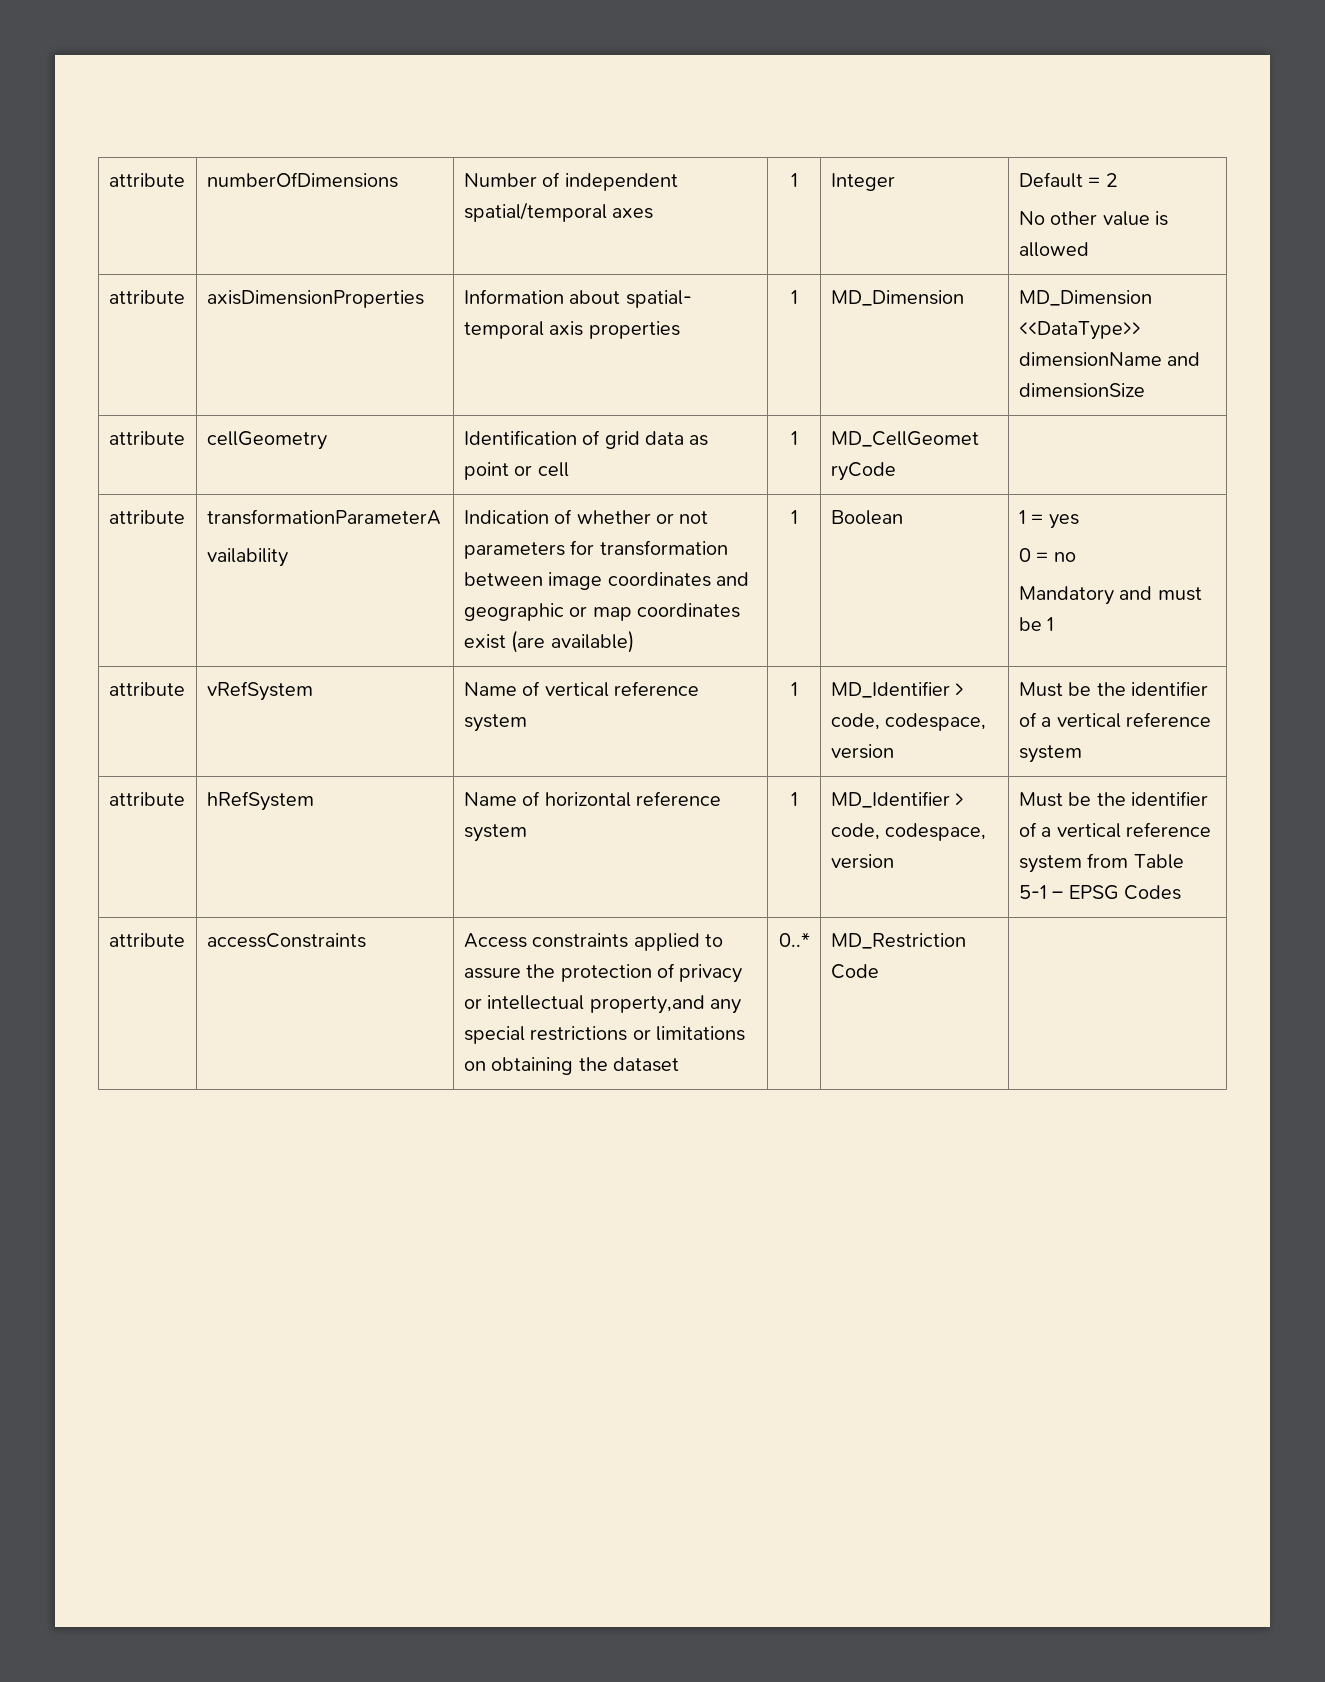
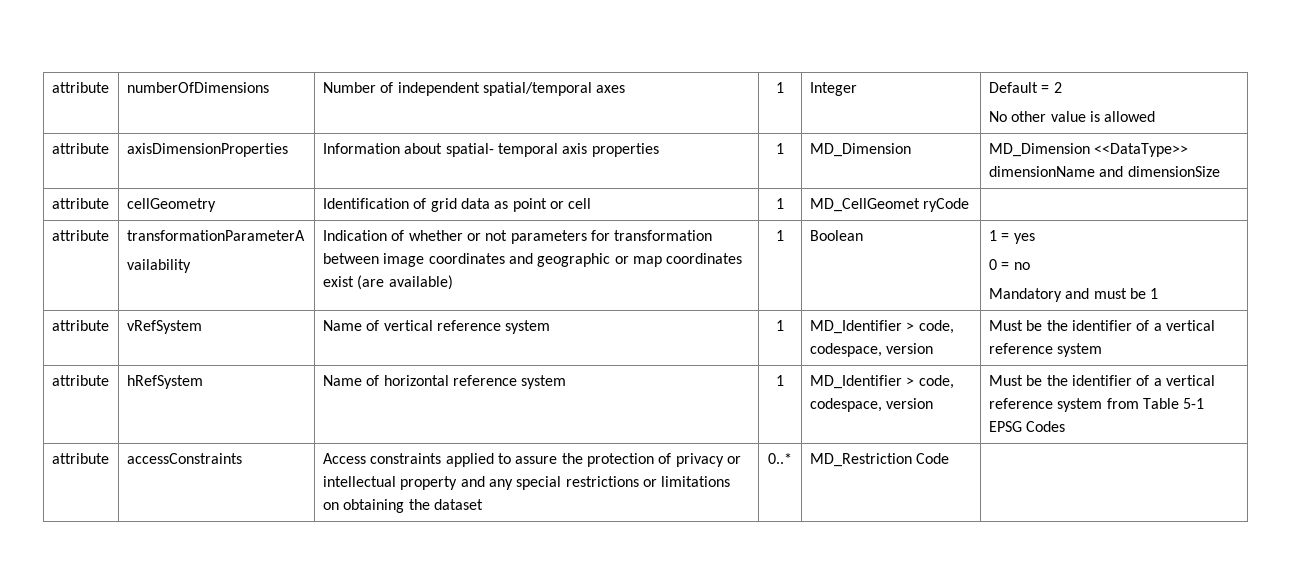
[1052,891,1064,899] – -> (1205, 403) none
[589,995,705,1014] property,and -> [400,476,485,490] property and

